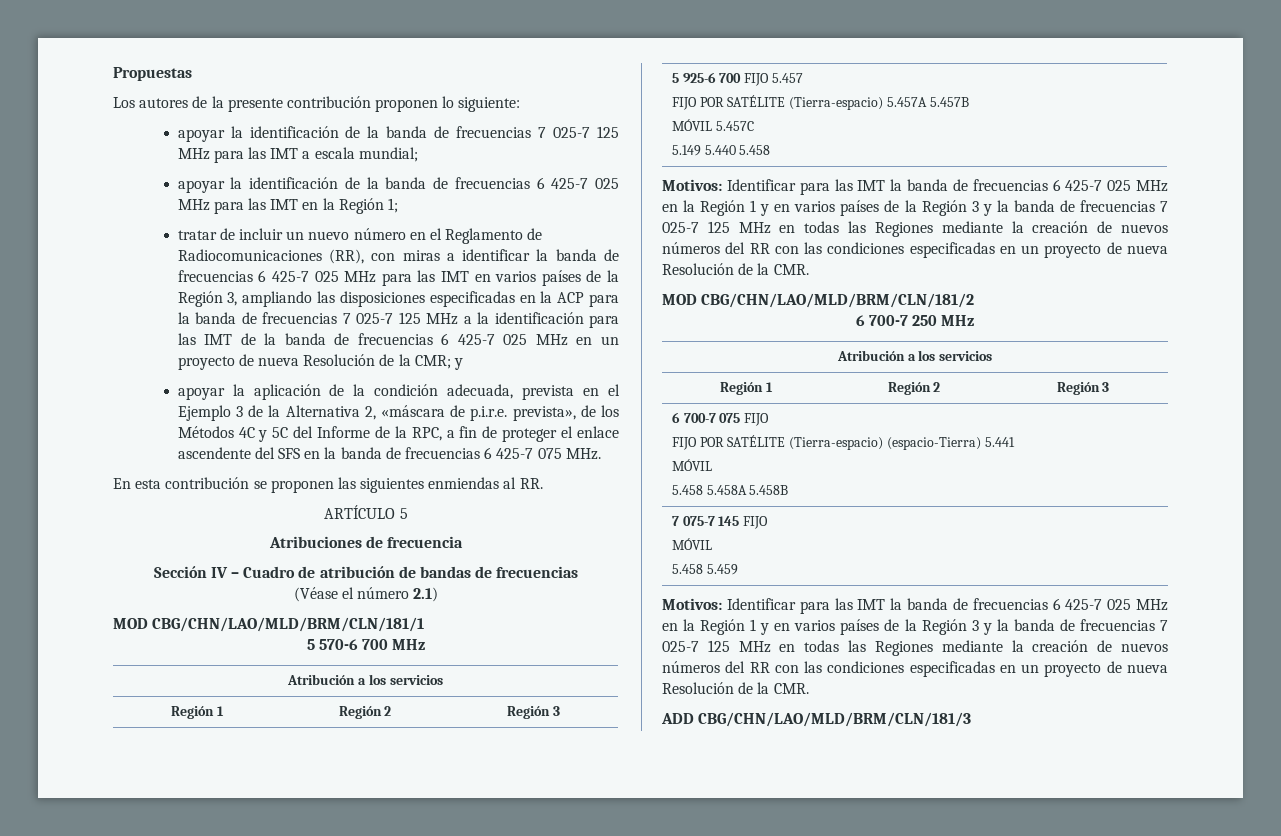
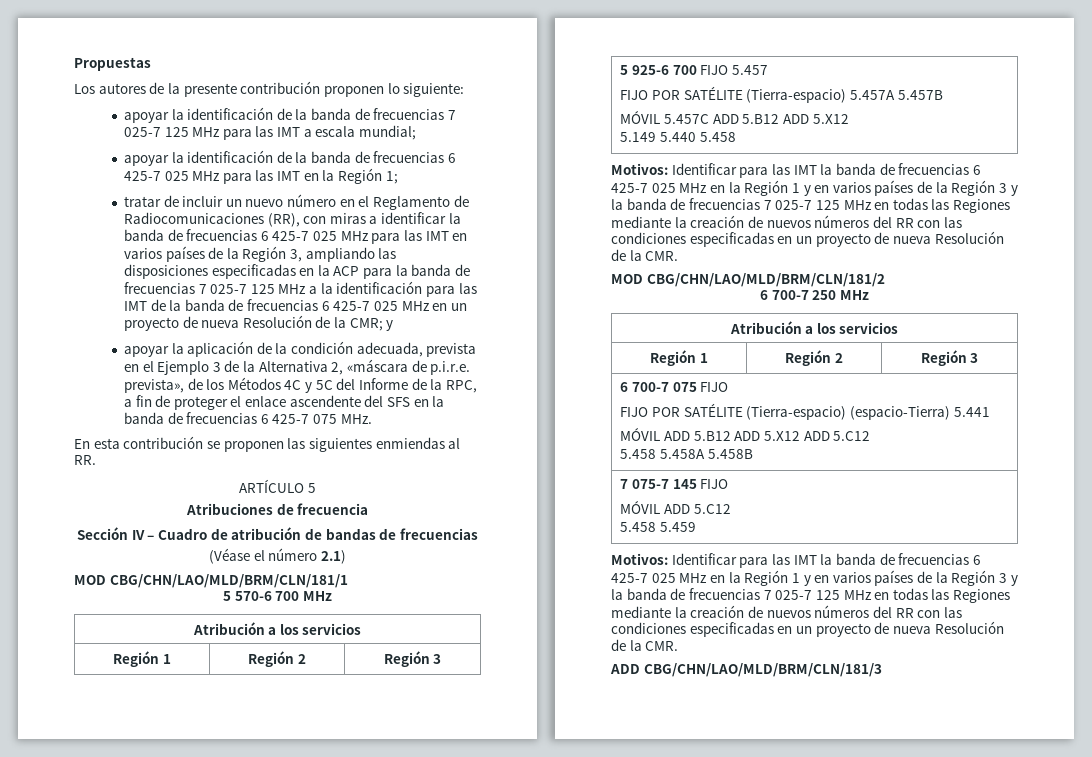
(754, 126) none -> [712,114,849,124] ADD 5.B12 ADD 5.X12
(712, 465) none -> [664,431,871,441] ADD 5.B12 ADD 5.X12 ADD 5.C12
(712, 544) none -> [664,504,731,514] ADD 5.C12

